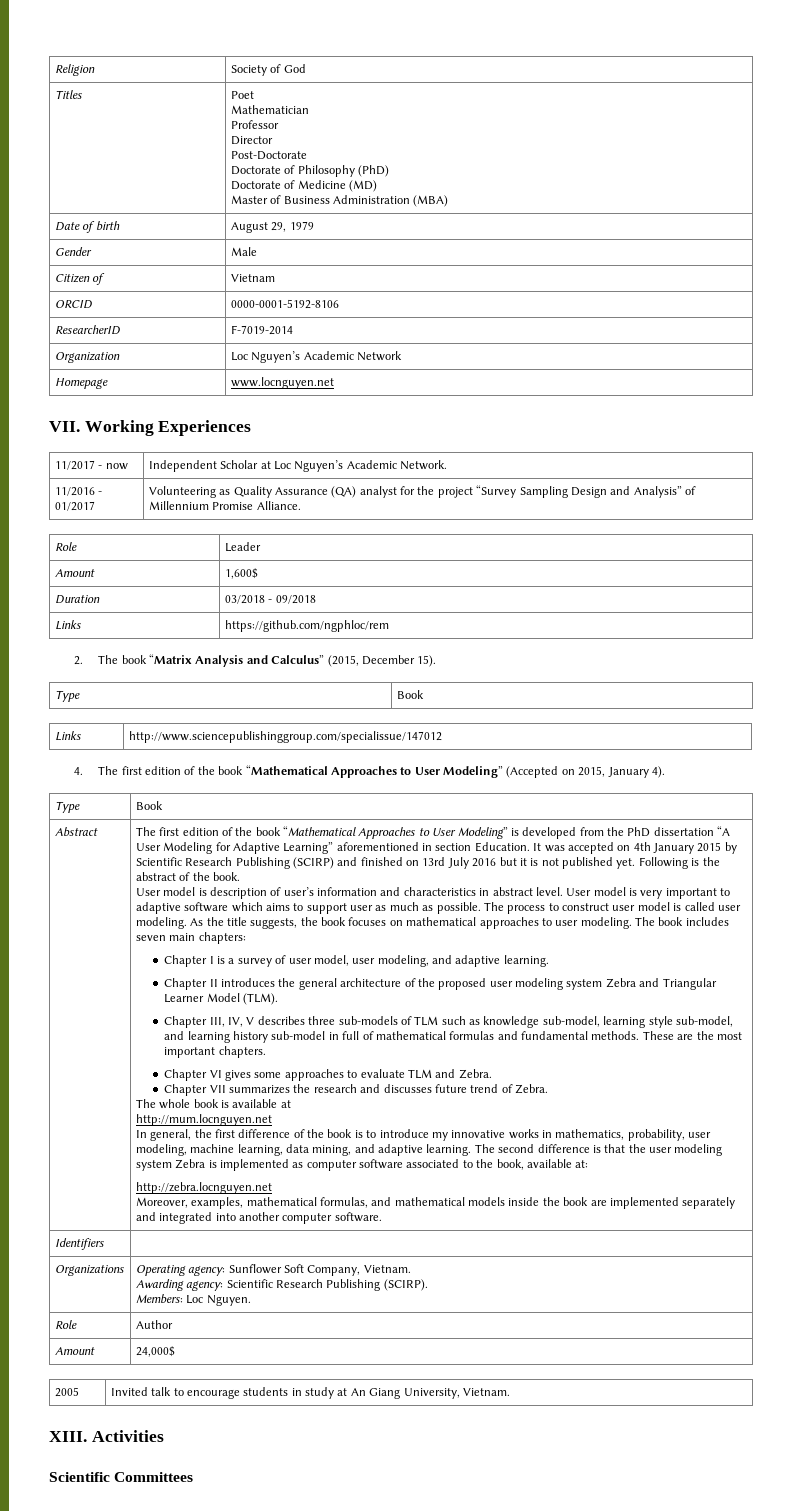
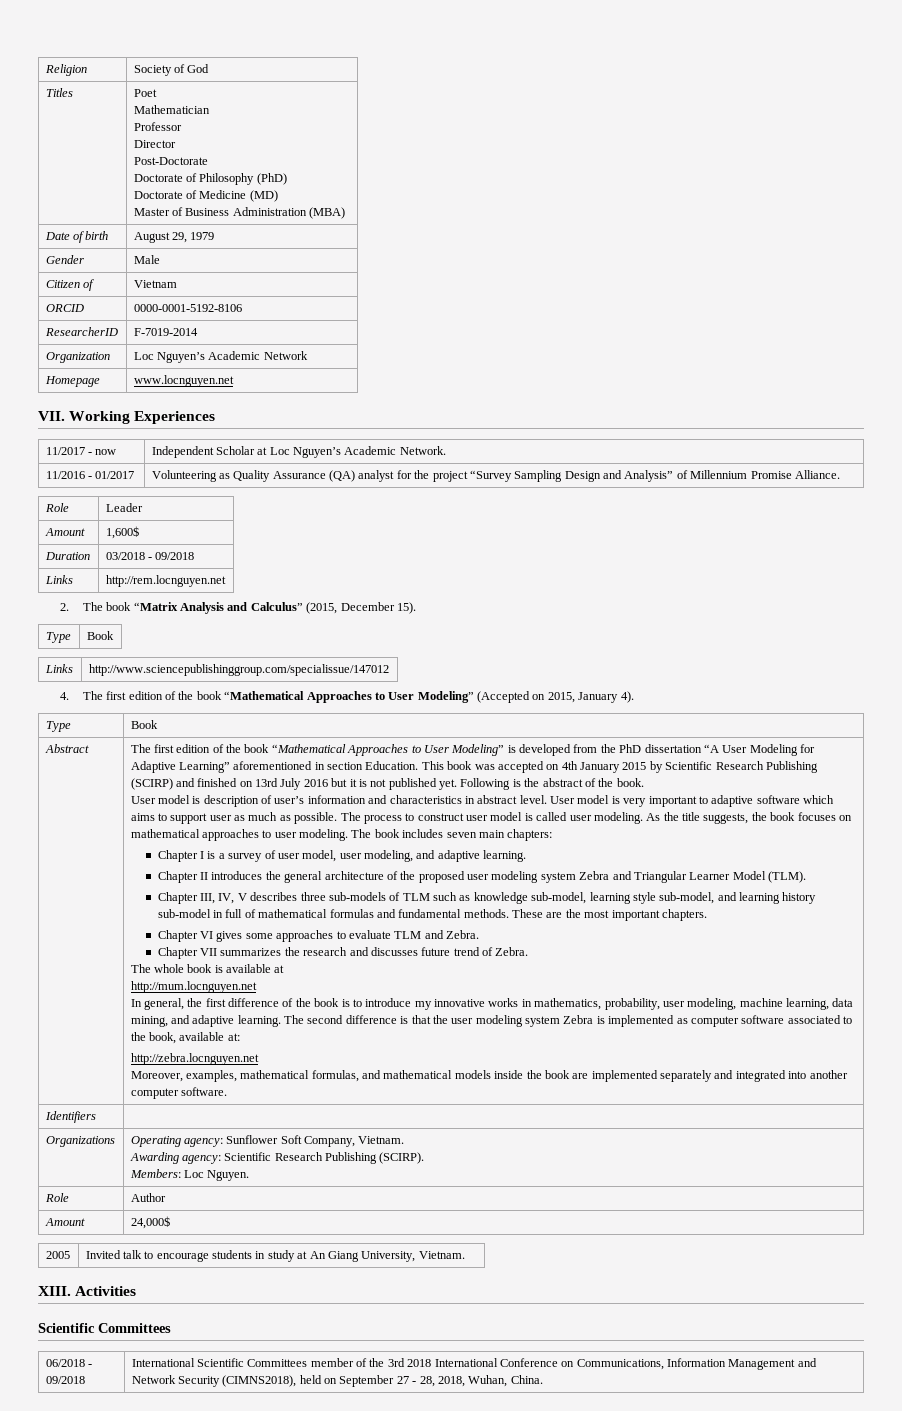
[224,620,389,632] https://github.com/ngphloc/rem -> [105,575,226,587] http://rem.locnguyen.net
[533,843,542,851] It -> [421,761,473,770] This book
(194, 1477) none -> [45,1359,92,1367] [45,1376,85,1384] [131,1358,817,1370] [131,1375,543,1387] // 06/2018 - 09/2018 | International Scientific Committees member of the 3rd 2018 International Conference on Communications, Information Management and Network Security (CIMNS2018), held on September 27 - 28, 2018, Wuhan, China.

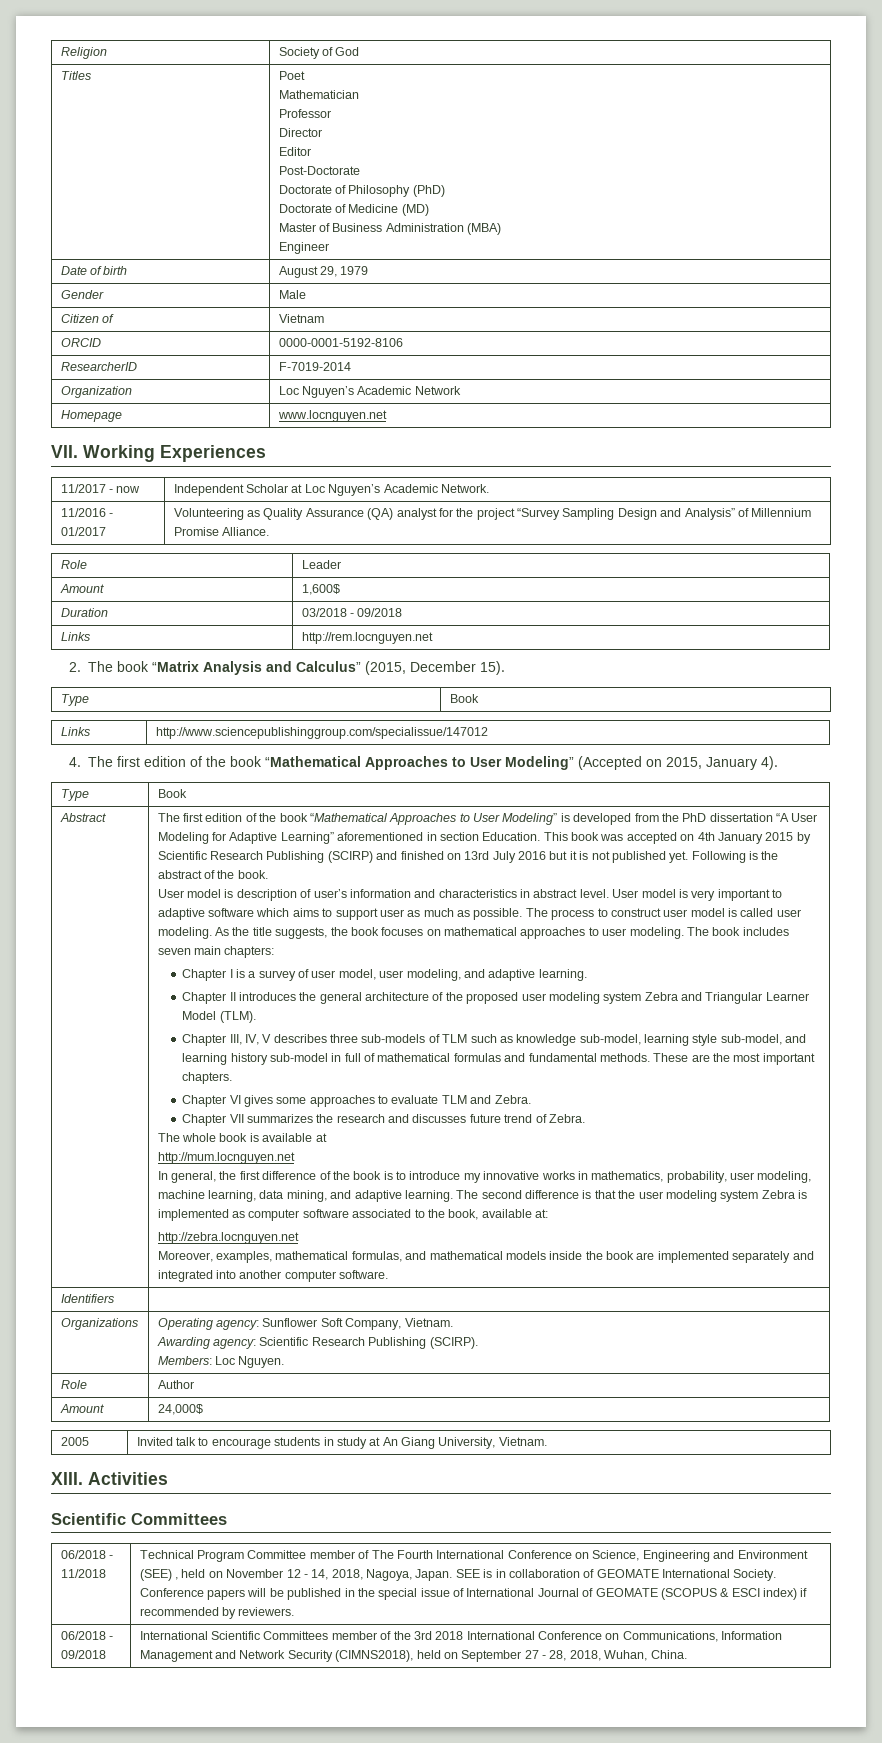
(176, 144) none -> [278,147,311,156] // Editor
(346, 213) none -> [278,242,329,254] // Engineer
(171, 1328) none -> [60,1550,114,1559] [60,1569,106,1578] [139,1550,808,1562] [139,1569,777,1581] [139,1588,808,1600] [139,1607,295,1619] // 06/2018 - 11/2018 | Technical Program Committee member of The Fourth International Conference on Science, Engineering and Environment (SEE) , held on November 12 - 14, 2018, Nagoya, Japan. SEE is in collaboration of GEOMATE International Society. Conference papers will be published in the special issue of International Journal of GEOMATE (SCOPUS & ESCI index) if recommended by reviewers.

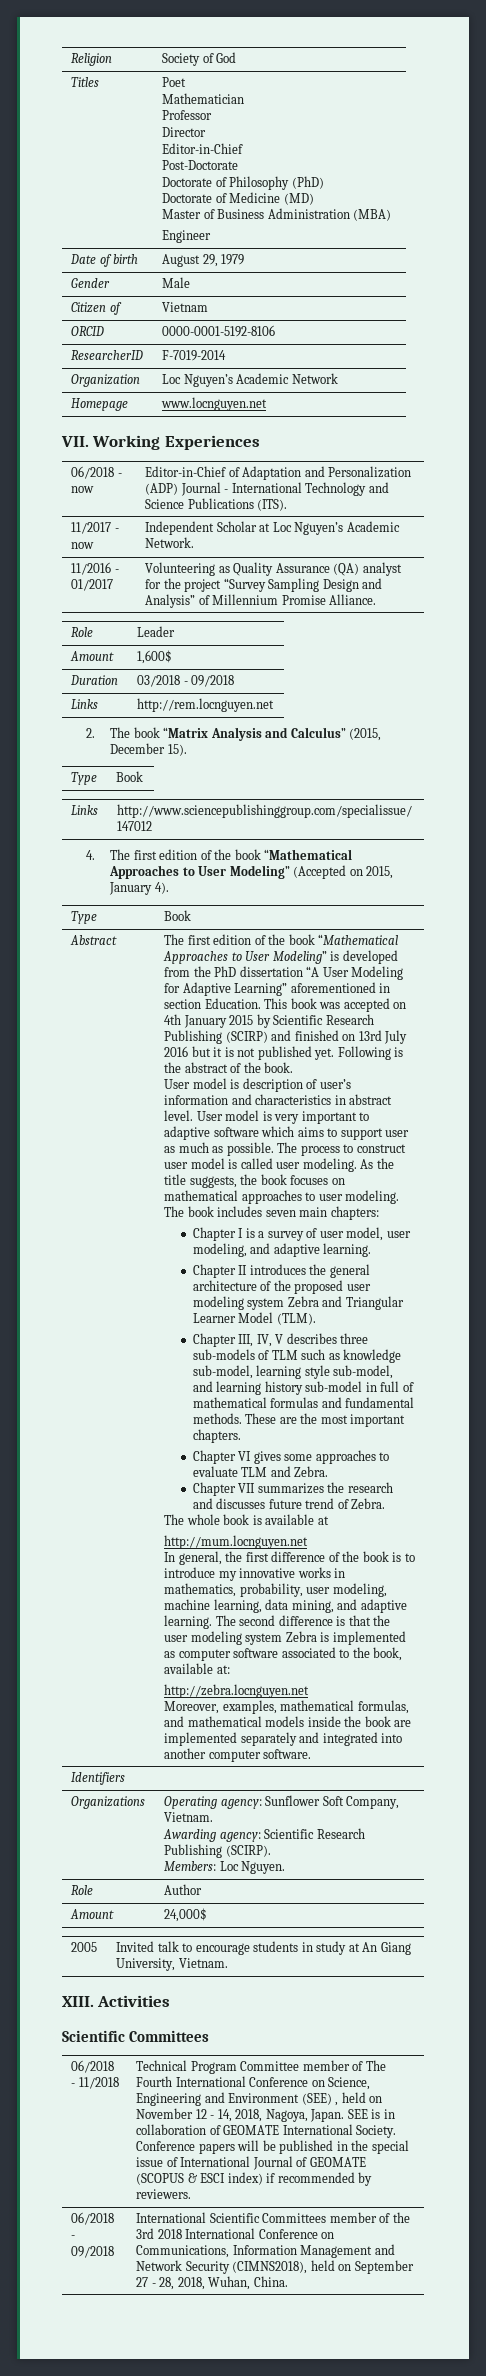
[278,147,311,156] Editor -> [162,143,244,154] Editor-in-Chief
(266, 453) none -> [71,466,122,479] [71,486,95,493] [145,466,412,480] [145,482,389,496] [145,498,288,511] // 06/2018 - now | Editor-in-Chief of Adaptation and Personalization (ADP) Journal - International Technology and Science Publications (ITS).

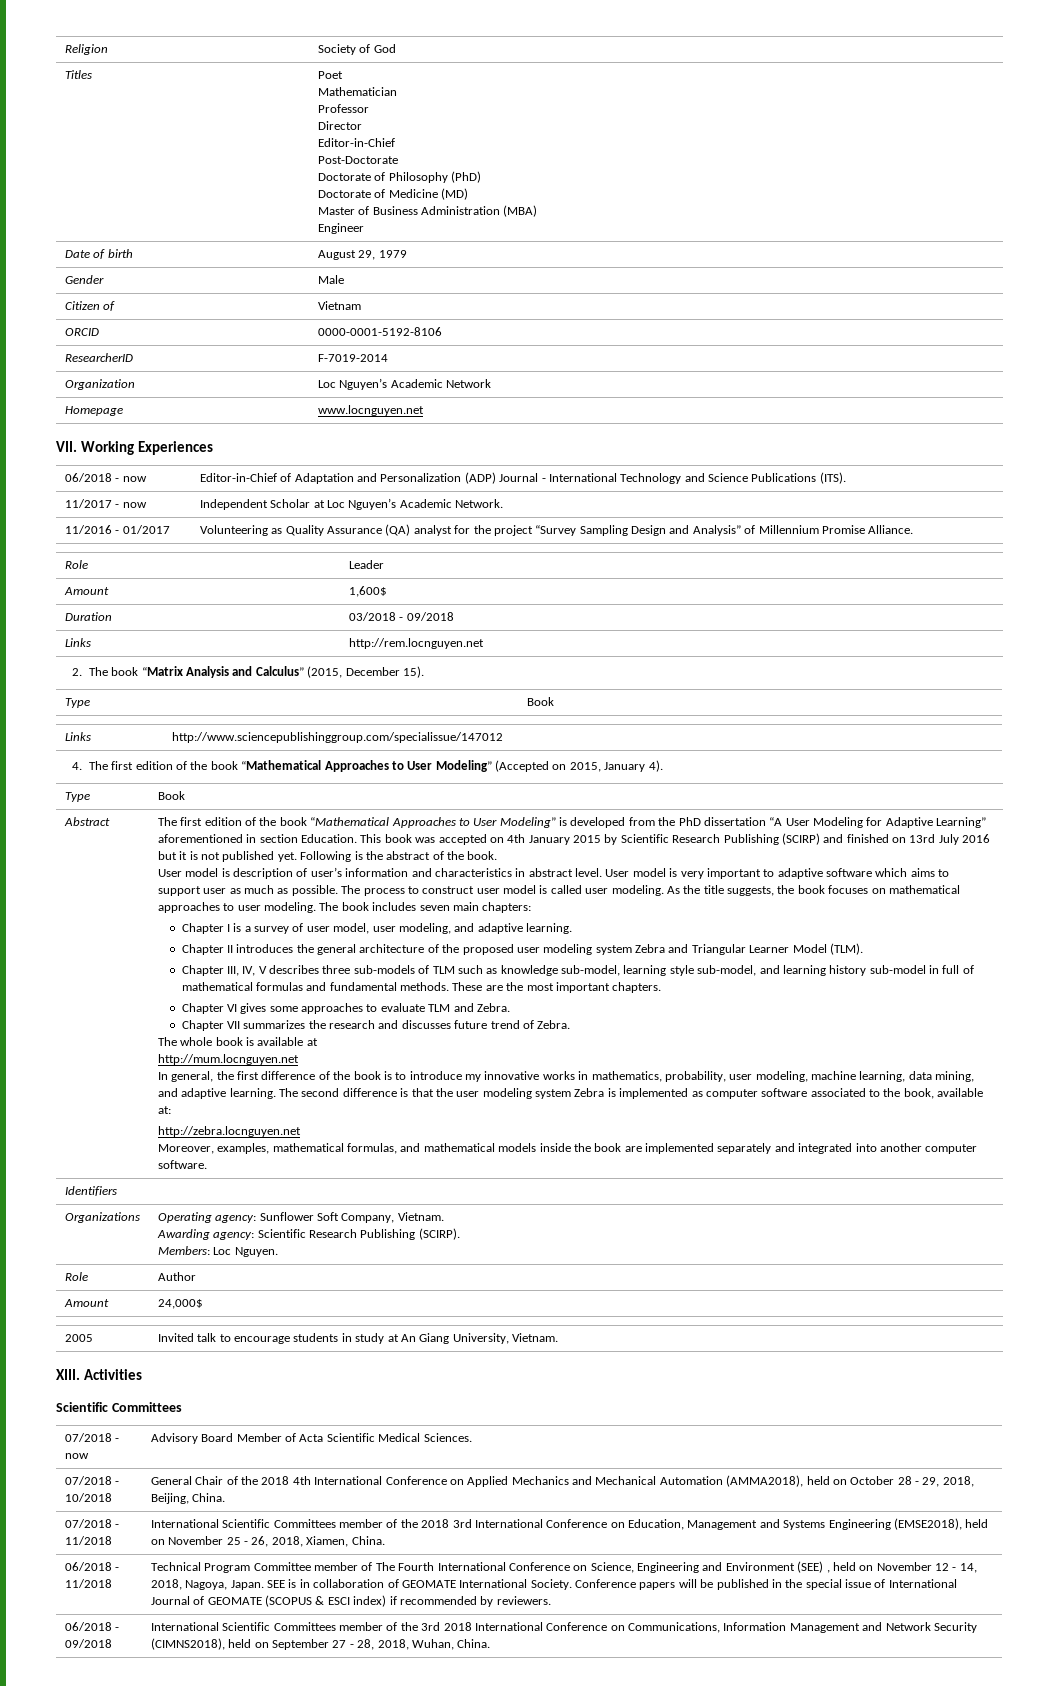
(210, 2036) none -> [64,1433,120,1442] [64,1453,89,1459] [150,1433,472,1444] [64,1476,120,1485] [64,1493,112,1502] [150,1475,974,1487] [150,1493,226,1504] [64,1519,120,1528] [64,1536,112,1545] [150,1518,989,1530] [150,1536,385,1547] // 07/2018 - now | Advisory Board Member of Acta Scientific Medical Sciences. // 07/2018 - 10/2018 | General Chair of the 2018 4th International Conference on Applied Mechanics and Mechanical Automation (AMMA2018), held on October 28 - 29, 2018, Beijing, China. // 07/2018 - 11/2018 | International Scientific Committees member of the 2018 3rd International Conference on Education, Management and Systems Engineering (EMSE2018), held on November 25 - 26, 2018, Xiamen, China.

